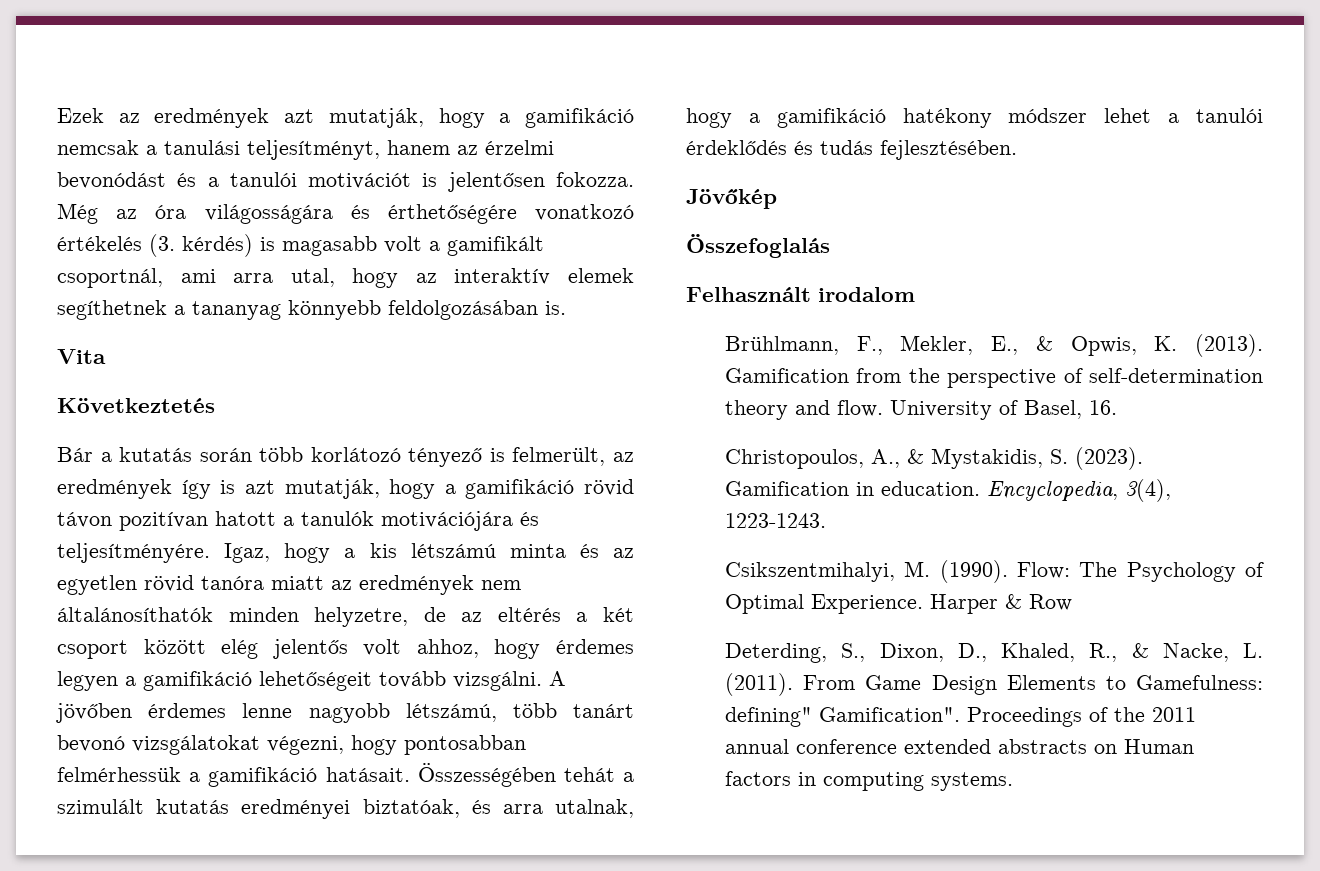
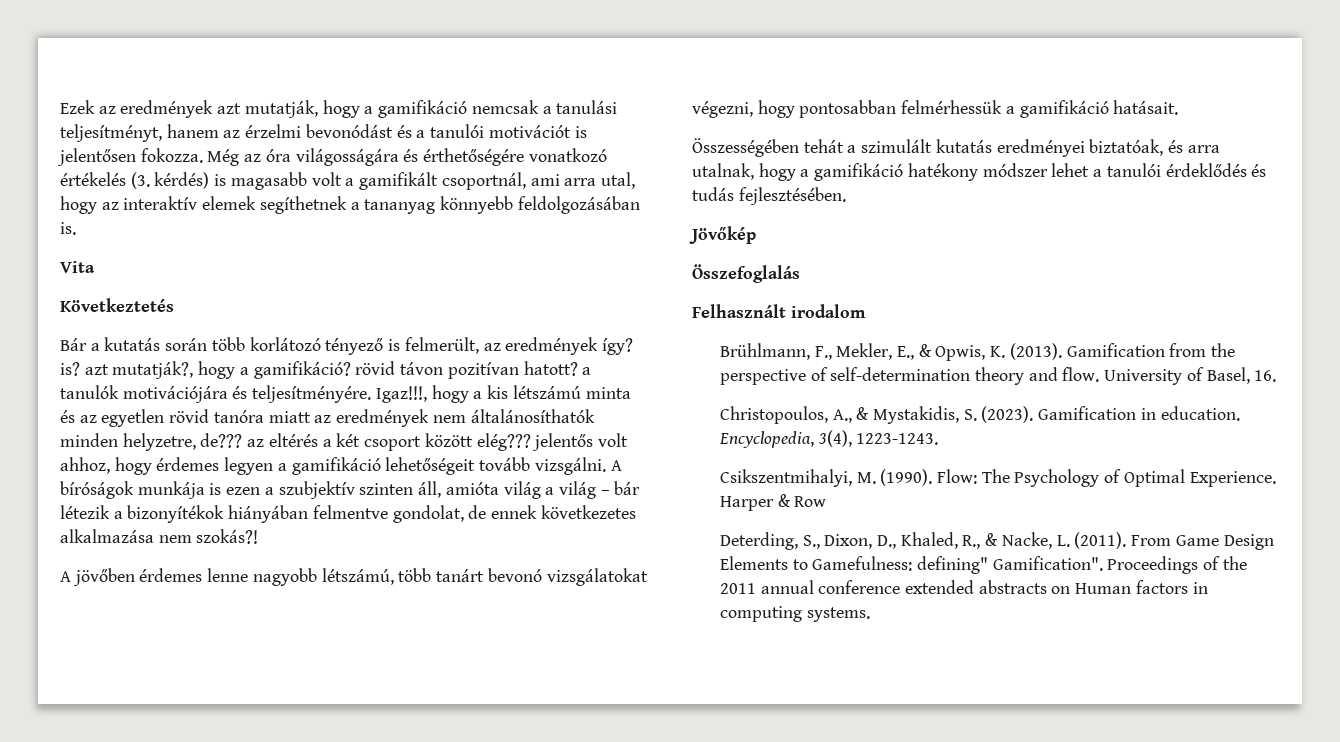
[181,479,575,499] így is azt mutatják, hogy a gamifikáció -> [601,338,633,355] [60,361,351,379] így? is? azt mutatják?, hogy a gamifikáció?
[215,511,276,526] hatott -> [523,361,578,376] hatott?
[224,543,271,563] Igaz, -> [375,386,427,403] Igaz!!!,
[423,607,446,622] de -> [200,433,243,448] de???
[221,639,259,659] elég -> [476,433,531,451] elég???
(566, 678) none -> [60,481,641,499] [60,505,636,523] [60,529,259,544] [60,571,71,582] bíróságok munkája is ezen a szubjektív szinten áll, amióta világ a világ – bár létezik a bizonyítékok hiányában felmentve gondolat, de ennek következetes alkalmazása nem szokás?! // A
(410, 774) none -> (1179, 107) //

